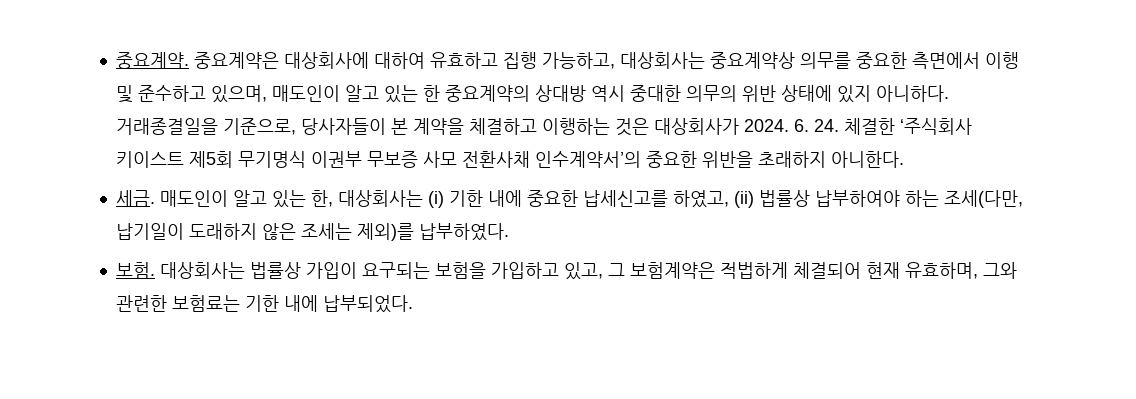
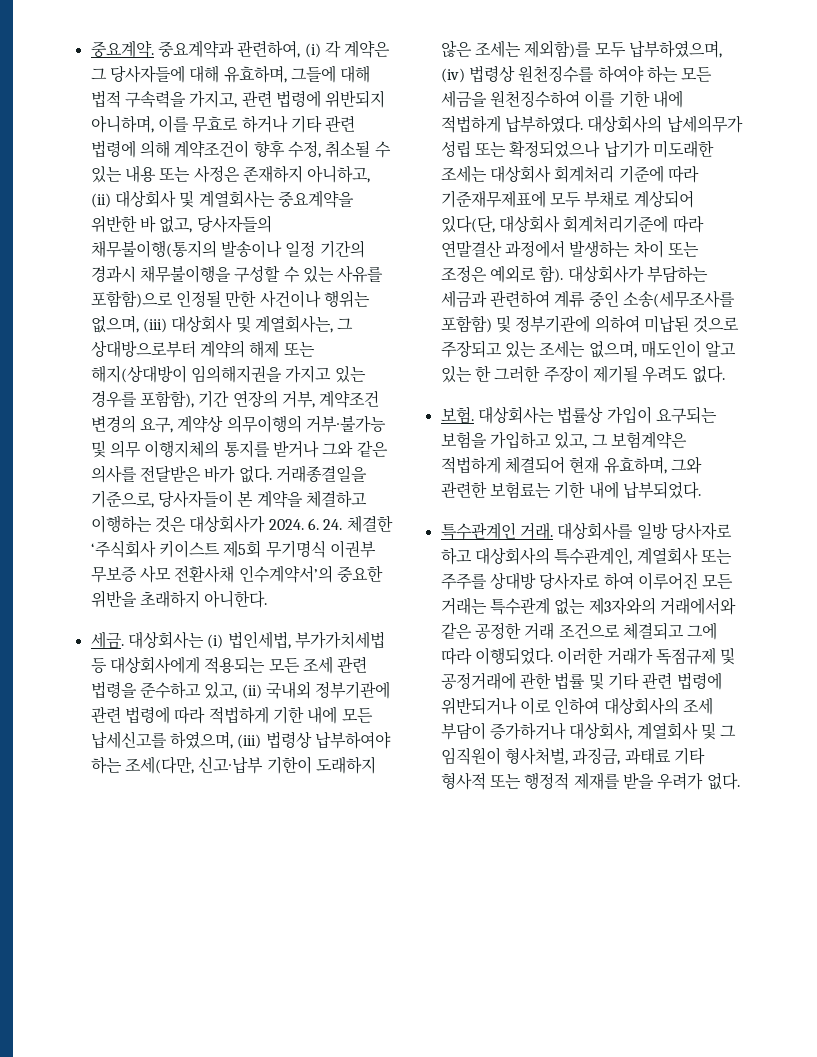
[193,52,1019,69] [115,85,949,103] 중요계약은 대상회사에 대하여 유효하고 집행 가능하고, 대상회사는 중요계약상 의무를 중요한 측면에서 이행 및 준수하고 있으며, 매도인이 알고 있는 한 중요계약의 상대방 역시 중대한 의무의 위반 상태에 있지 아니하다. -> [157,40,391,58] [90,65,371,83] [90,90,386,108] [90,115,356,133] [90,140,391,158] [90,165,371,183] [90,190,354,208] [90,215,272,233] [90,240,365,258] [90,265,384,283] [90,290,370,308] [90,315,354,333] [90,340,315,358] [90,365,366,383] [90,390,380,408] [90,415,386,433] [90,440,388,458] [90,465,272,483] 중요계약과 관련하여, (i) 각 계약은 그 당사자들에 대해 유효하며, 그들에 대해 법적 구속력을 가지고, 관련 법령에 위반되지 아니하며, 이를 무효로 하거나 기타 관련 법령에 의해 계약조건이 향후 수정, 취소될 수 있는 내용 또는 사정은 존재하지 아니하고, (ii) 대상회사 및 계열회사는 중요계약을 위반한 바 없고, 당사자들의 채무불이행(통지의 발송이나 일정 기간의 경과시 채무불이행을 구성할 수 있는 사유를 포함함)으로 인정될 만한 사건이나 행위는 없으며, (iii) 대상회사 및 계열회사는, 그 상대방으로부터 계약의 해제 또는 해지(상대방이 임의해지권을 가지고 있는 경우를 포함함), 기간 연장의 거부, 계약조건 변경의 요구, 계약상 의무이행의 거부∙불가능 및 의무 이행지체의 통지를 받거나 그와 같은 의사를 전달받은 바가 없다.
[159,190,1023,208] [115,223,509,241] 매도인이 알고 있는 한, 대상회사는 (i) 기한 내에 중요한 납세신고를 하였고, (ii) 법률상 납부하여야 하는 조세(다만, 납기일이 도래하지 않은 조세는 제외)를 납부하였다. -> [127,631,385,649] [90,656,368,674] [90,681,391,699] [90,706,373,724] [90,731,391,749] [90,756,376,774] [440,40,722,58] [440,65,713,83] [440,90,683,108] [440,115,743,133] [440,140,714,158] [440,165,699,183] [440,190,694,208] [440,215,704,233] [440,240,699,258] [440,265,708,283] [440,290,735,308] [440,315,740,333] [440,340,737,358] [440,365,725,383] 대상회사는 (i) 법인세법, 부가가치세법 등 대상회사에게 적용되는 모든 조세 관련 법령을 준수하고 있고, (ii) 국내외 정부기관에 관련 법령에 따라 적법하게 기한 내에 모든 납세신고를 하였으며, (iii) 법령상 납부하여야 하는 조세(다만, 신고∙납부 기한이 도래하지 않은 조세는 제외함)를 모두 납부하였으며, (iv) 법령상 원천징수를 하여야 하는 모든 세금을 원천징수하여 이를 기한 내에 적법하게 납부하였다. 대상회사의 납세의무가 성립 또는 확정되었으나 납기가 미도래한 조세는 대상회사 회계처리 기준에 따라 기준재무제표에 모두 부채로 계상되어 있다(단, 대상회사 회계처리기준에 따라 연말결산 과정에서 발생하는 차이 또는 조정은 예외로 함). 대상회사가 부담하는 세금과 관련하여 계류 중인 소송(세무조사를 포함함) 및 정부기관에 의하여 미납된 것으로 주장되고 있는 조세는 없으며, 매도인이 알고 있는 한 그러한 주장이 제기될 우려도 없다.
(413, 304) none -> [440,522,732,540] [440,547,732,565] [440,572,734,590] [440,597,736,615] [440,622,718,640] [440,647,736,665] [440,672,722,690] [440,697,713,715] [440,722,737,740] [440,747,705,765] [440,772,740,790] // 특수관계인 거래. 대상회사를 일방 당사자로 하고 대상회사의 특수관계인, 계열회사 또는 주주를 상대방 당사자로 하여 이루어진 모든 거래는 특수관계 없는 제3자와의 거래에서와 같은 공정한 거래 조건으로 체결되고 그에 따라 이행되었다. 이러한 거래가 독점규제 및 공정거래에 관한 법률 및 기타 관련 법령에 위반되거나 이로 인하여 대상회사의 조세 부담이 증가하거나 대상회사, 계열회사 및 그 임직원이 형사처벌, 과징금, 과태료 기타 형사적 또는 행정적 제재를 받을 우려가 없다.

